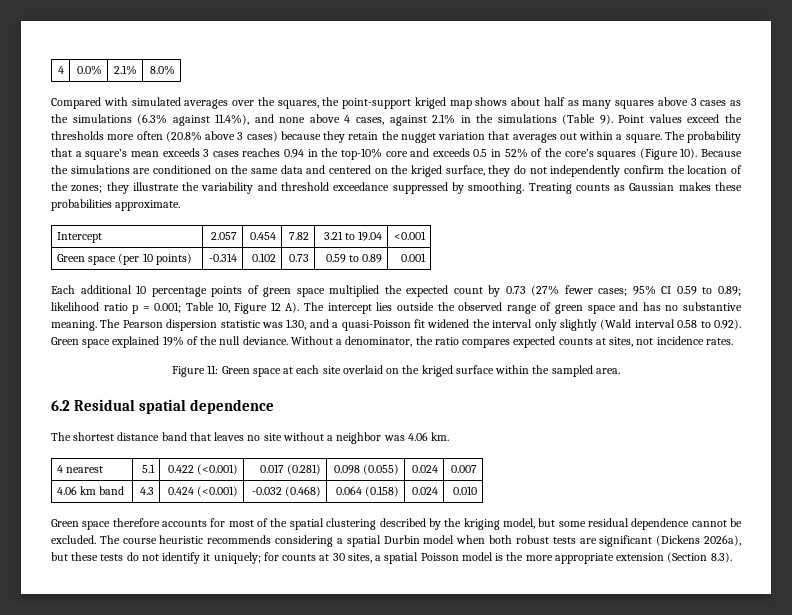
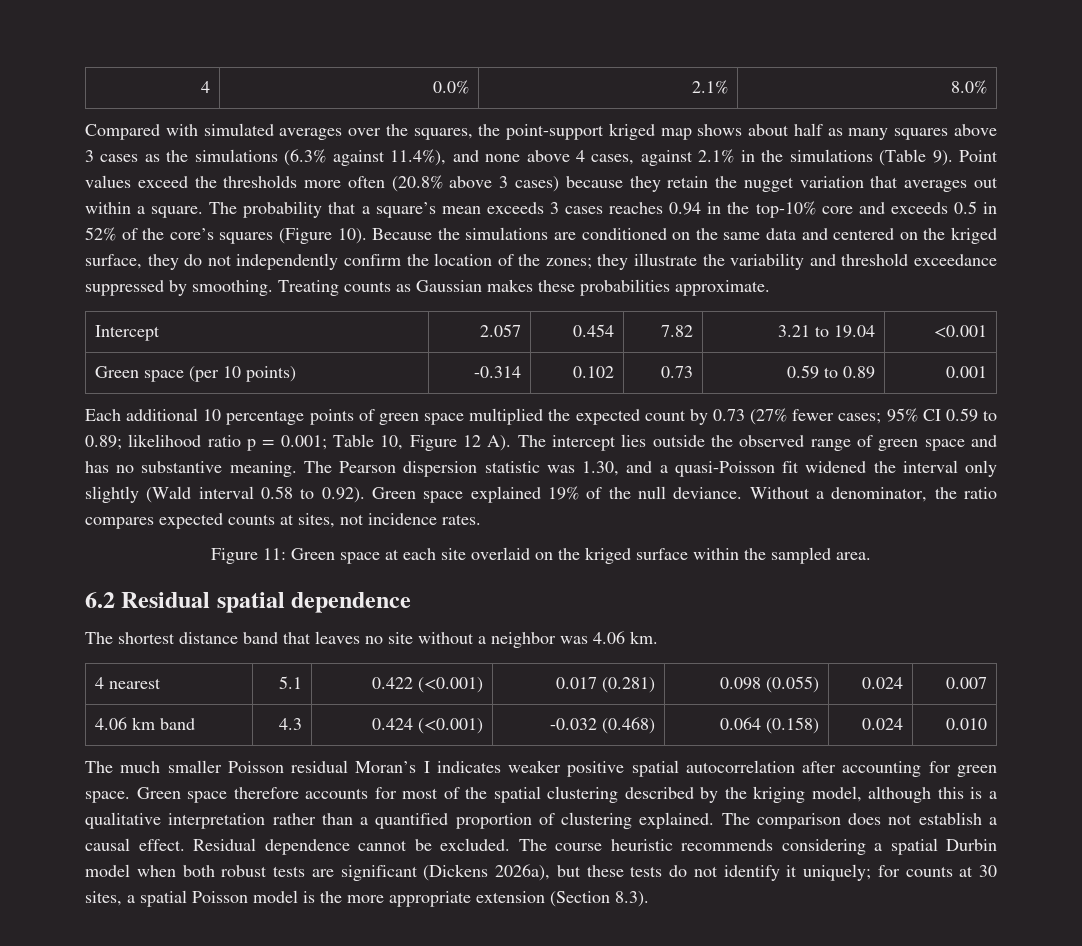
(478, 490) none -> [85,760,997,777] [85,791,130,803] The much smaller Poisson residual Moran’s I indicates weaker positive spatial autocorrelation after accounting for green space.
[538,518,629,527] but some residual -> [868,786,997,803] [85,812,997,829] [85,838,256,851] although this is a qualitative interpretation rather than a quantified proportion of clustering explained. The comparison does not establish a causal effect. Residual

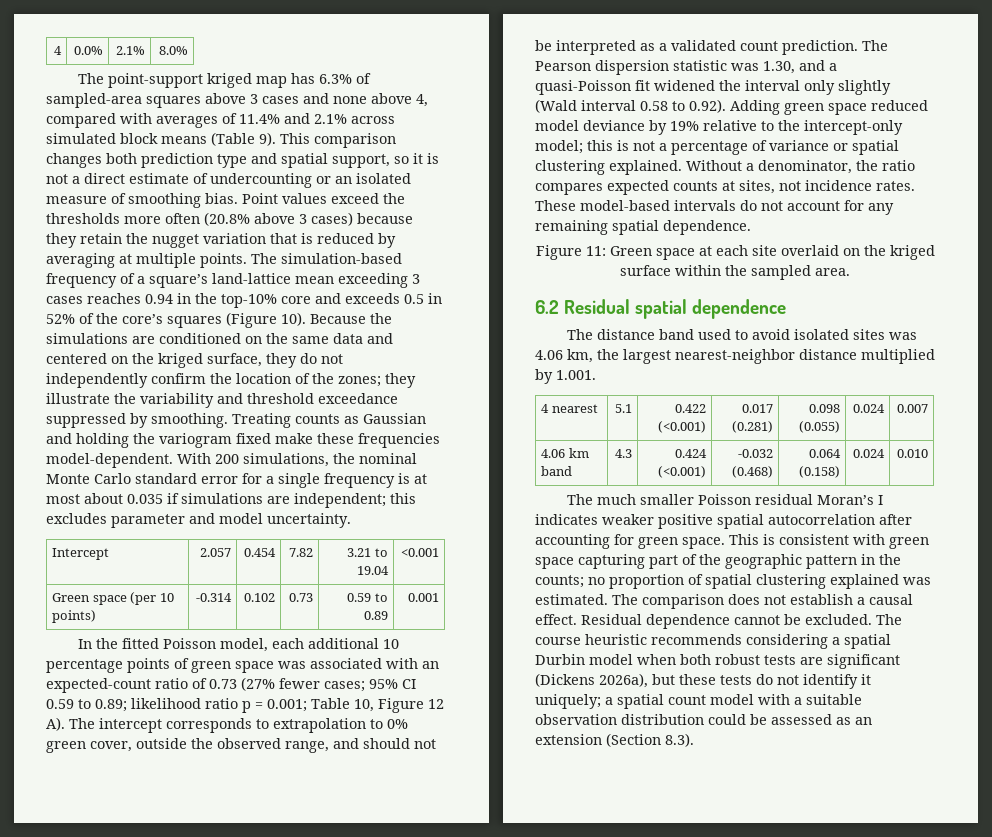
[85,123,997,140] [85,149,953,166] Compared with simulated averages over the squares, the point-support kriged map shows about half as many squares above 3 cases as the simulations (6.3% against 11.4%), and none above 4 cases, against 2.1% in the simulations (Table 9). -> [78,73,372,88] [46,93,428,108] [46,113,395,128] [46,132,396,148] [46,153,439,168] [46,173,411,188] [46,193,238,208] The point-support kriged map has 6.3% of sampled-area squares above 3 cases and none above 4, compared with averages of 11.4% and 2.1% across simulated block means (Table 9). This comparison changes both prediction type and spatial support, so it is not a direct estimate of undercounting or an isolated measure of smoothing bias.
[904,177,999,192] [85,201,544,218] averages out within a square. The probability that a square’s mean exceeds -> [301,233,396,248] [46,253,402,268] [46,273,408,288] is reduced by averaging at multiple points. The simulation-based frequency of a square’s land-lattice mean exceeding
[487,279,770,296] makes these probabilities approximate. -> [46,433,440,448] [46,453,417,468] [46,473,427,488] [46,493,416,508] [46,513,351,528] and holding the variogram fixed make these frequencies model-dependent. With 200 simulations, the nominal Monte Carlo standard error for a single frequency is at most about 0.035 if simulations are independent; this excludes parameter and model uncertainty.
[85,409,121,421] Each -> [78,638,305,652] In the fitted Poisson model, each
[469,408,708,425] multiplied the expected count by -> [278,658,439,669] [46,678,207,693] was associated with an expected-count ratio of
[621,434,998,451] [85,461,297,477] lies outside the observed range of green space and has no substantive meaning. -> [166,718,408,733] [46,738,436,753] [535,40,858,55] corresponds to extrapolation to 0% green cover, outside the observed range, and should not be interpreted as a validated count prediction.
[372,486,743,503] Green space explained 19% of the null deviance. -> [730,100,928,115] [535,120,903,135] [535,140,899,155] [535,160,682,175] Adding green space reduced model deviance by 19% relative to the intercept-only model; this is not a percentage of variance or spatial clustering explained.
(481, 519) none -> [535,200,894,215] [535,220,751,235] These model-based intervals do not account for any remaining spatial dependence.
[118,632,175,644] shortest -> (594, 334) none
[283,631,658,648] that leaves no site without a neighbor was 4.06 km. -> [698,329,918,340] [535,349,935,364] [535,369,596,384] used to avoid isolated sites was 4.06 km, the largest nearest-neighbor distance multiplied by 1.001.
[136,786,997,803] [85,812,715,829] Green space therefore accounts for most of the spatial clustering described by the kriging model, although this is a qualitative interpretation rather than a quantified proportion of clustering explained. -> [729,534,929,549] [535,554,901,569] [535,574,931,589] [535,594,608,605] This is consistent with green space capturing part of the geographic pattern in the counts; no proportion of spatial clustering explained was estimated.
[877,865,997,877] [85,890,471,907] for counts at 30 sites, a spatial Poisson model is the more appropriate -> [605,694,862,709] [535,714,872,725] a spatial count model with a suitable observation distribution could be assessed as an

